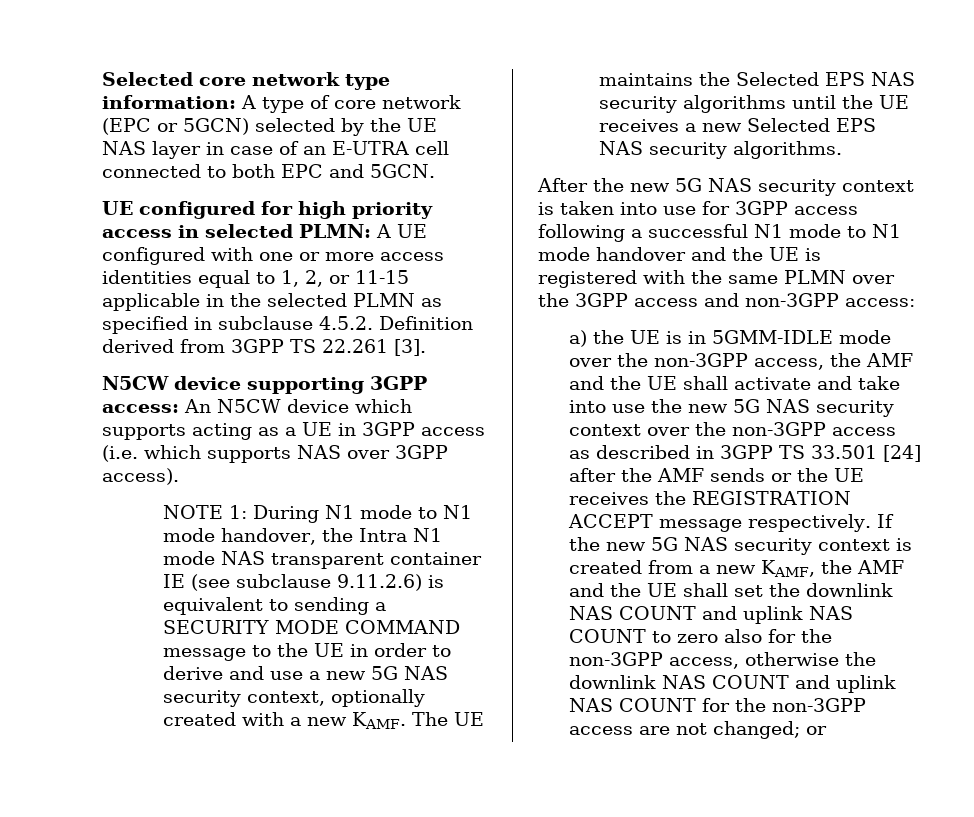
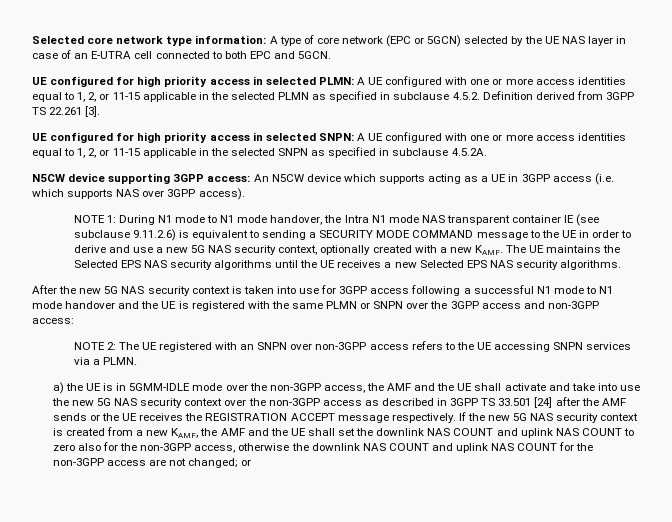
(426, 347) none -> [32,132,626,143] [32,147,487,158] // UE configured for high priority access in selected SNPN: A UE configured with one or more access identities equal to 1, 2, or 11-15 applicable in the selected SNPN as specified in subclause 4.5.2A.
(846, 277) none -> [360,301,404,309] or SNPN
(915, 302) none -> [73,341,632,352] [73,357,137,365] // NOTE 2: The UE registered with an SNPN over non-3GPP access refers to the UE accessing SNPN services via a PLMN.

